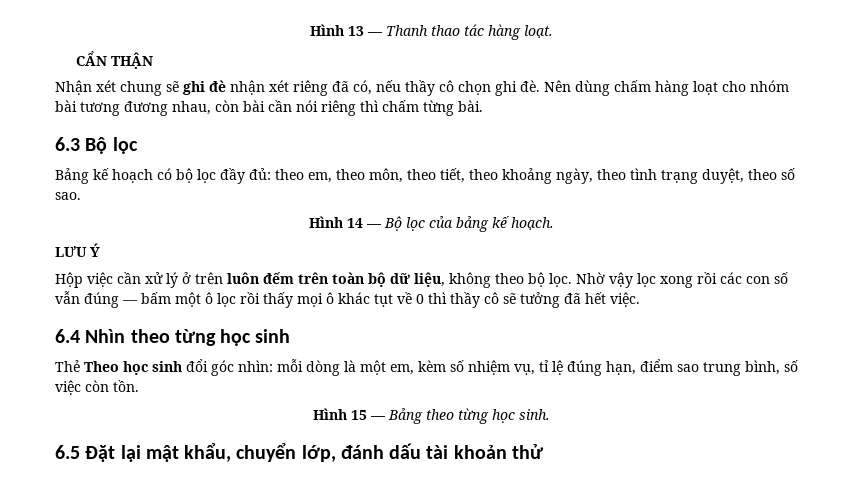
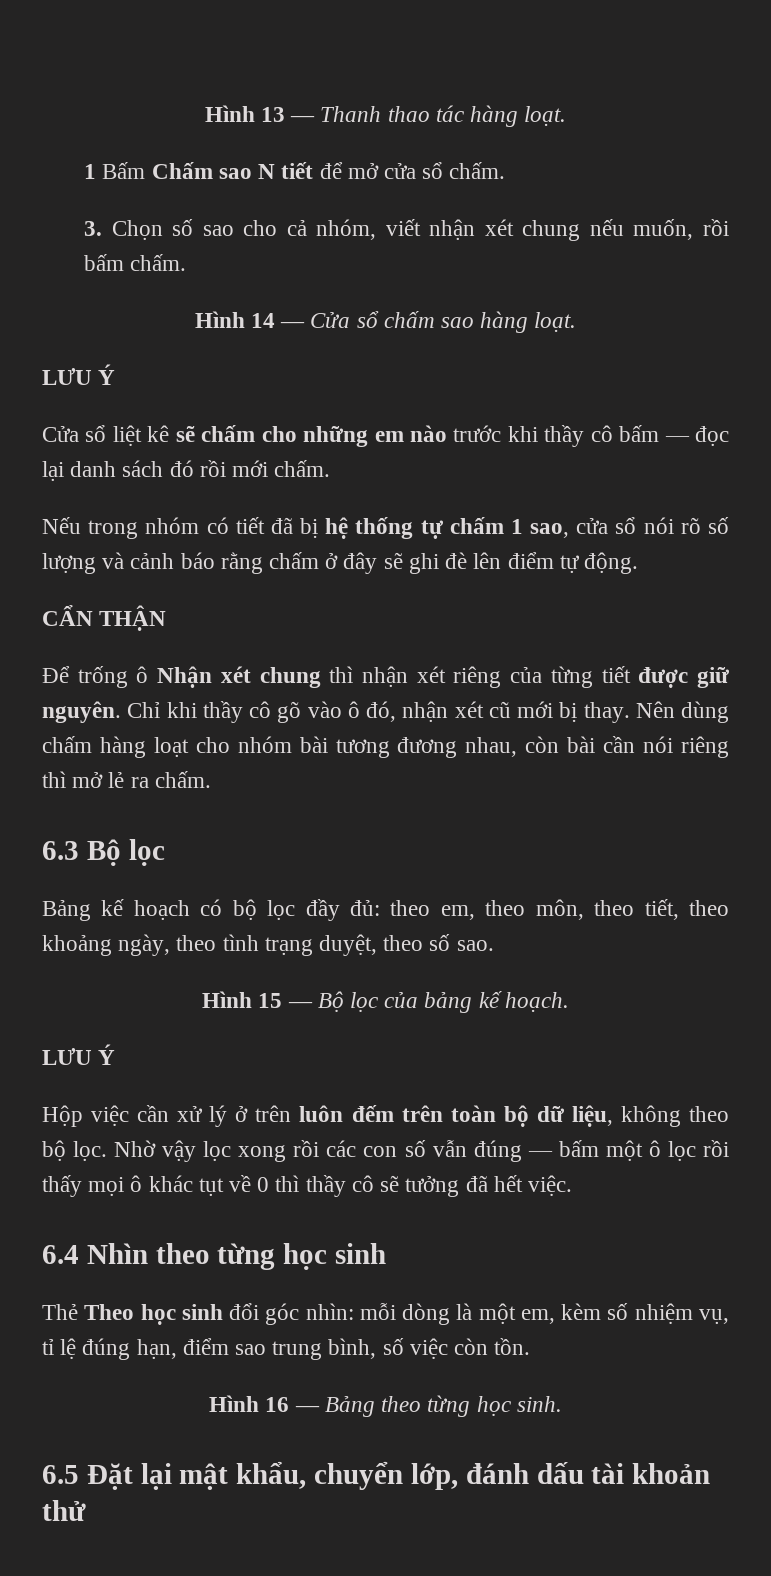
[75,51,153,69] [55,80,540,96] CẨN THẬN // Nhận xét chung sẽ ghi đè nhận xét riêng đã có, nếu thầy cô chọn ghi đè. -> [84,162,506,179] [84,219,729,241] [84,254,187,271] [194,311,577,333] [42,364,116,385] [42,425,729,447] [42,460,331,481] [42,517,729,539] [42,552,638,574] [42,605,167,631] [42,666,730,688] [42,701,630,723] 1 Bấm Chấm sao N tiết để mở cửa sổ chấm. // 3. Chọn số sao cho cả nhóm, viết nhận xét chung nếu muốn, rồi bấm chấm. // Hình 14 — Cửa sổ chấm sao hàng loạt. // LƯU Ý // Cửa sổ liệt kê sẽ chấm cho những em nào trước khi thầy cô bấm — đọc lại danh sách đó rồi mới chấm. // Nếu trong nhóm có tiết đã bị hệ thống tự chấm 1 sao, cửa sổ nói rõ số lượng và cảnh báo rằng chấm ở đây sẽ ghi đè lên điểm tự động. // CẨN THẬN // Để trống ô Nhận xét chung thì nhận xét riêng của từng tiết được giữ nguyên. Chỉ khi thầy cô gõ vào ô đó, nhận xét cũ mới bị thay.
[382,100,483,116] chấm từng bài. -> [72,771,211,788] mở lẻ ra chấm.
[347,218,363,228] 14 -> [258,993,283,1008] 15
[351,410,367,420] 15 -> [265,1397,290,1412] 16

